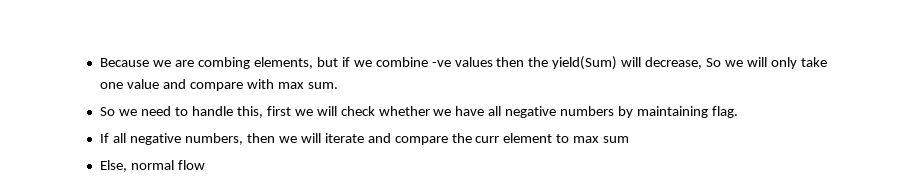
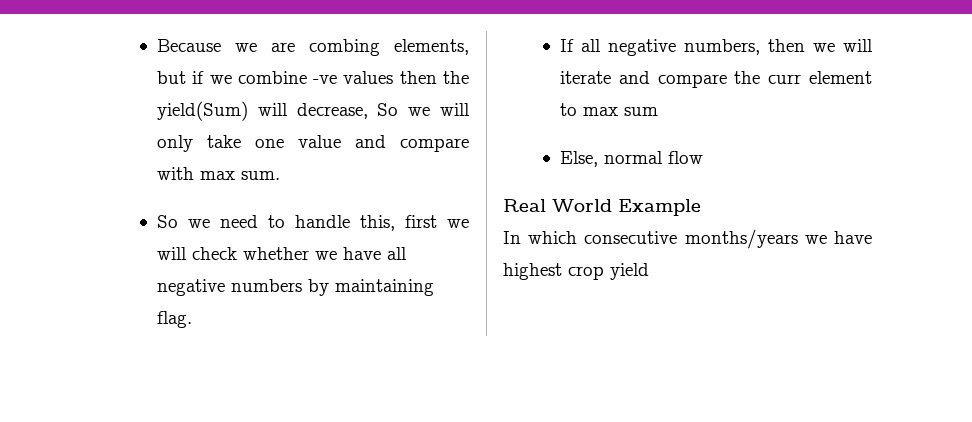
(206, 165) none -> [503,199,701,216] [503,229,872,249] [503,263,649,280] // Real World Example // In which consecutive months/years we have highest crop yield

